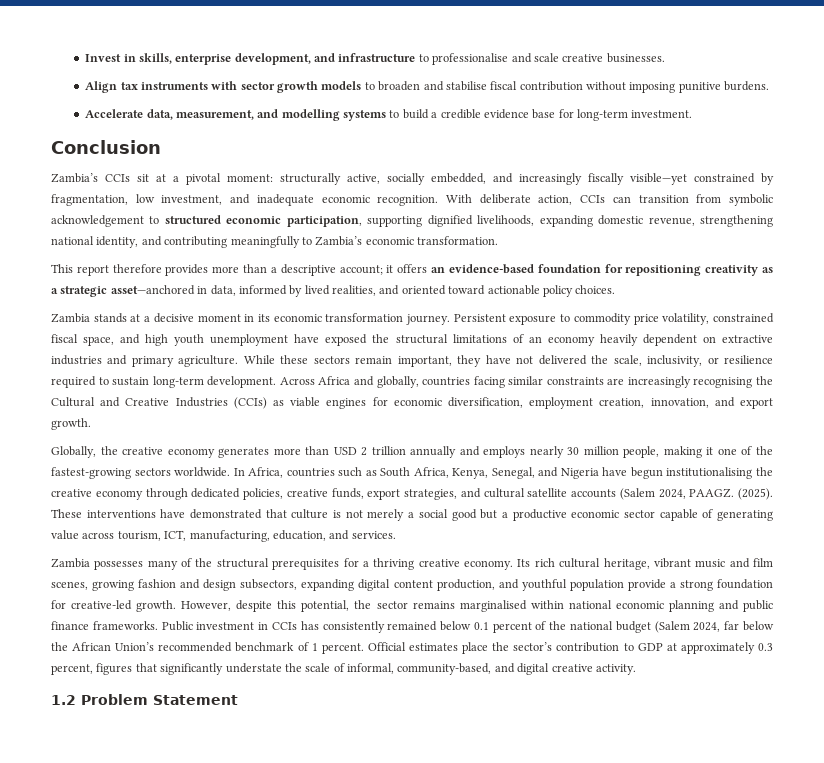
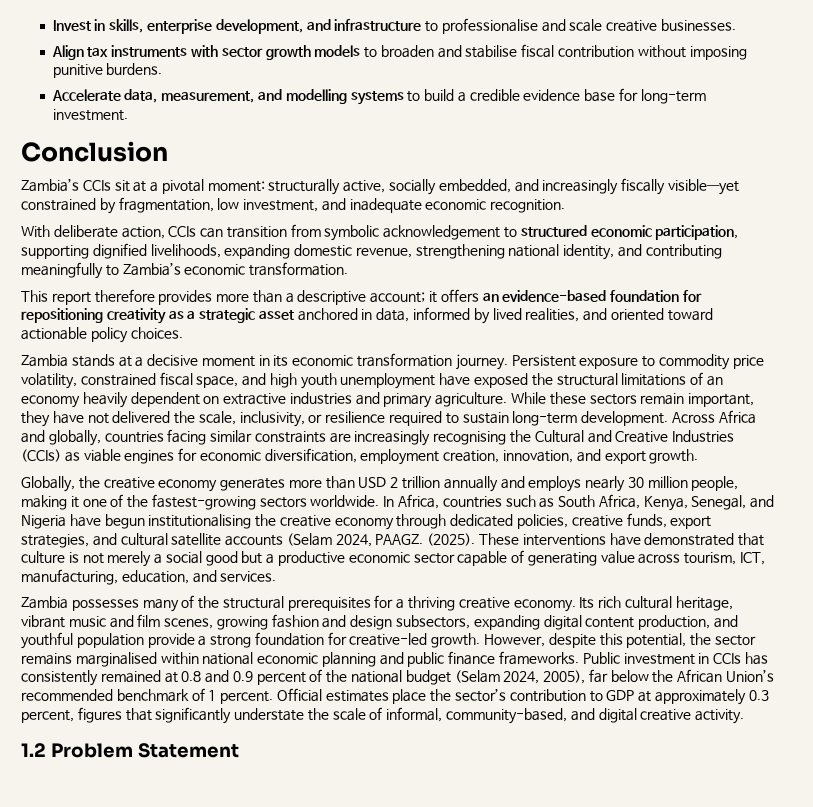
(439, 200) none -> (566, 206) //
[110,285,195,295] asset—anchored -> [258,308,358,321] asset anchored
[619,488,655,500] (Salem -> [286,533,332,546] (Selam
[440,621,489,631] below 0.1 -> [164,670,253,683] at 0.8 and 0.9
[654,621,721,633] (Salem 2024, -> [454,670,586,684] (Selam 2024, 2005),

